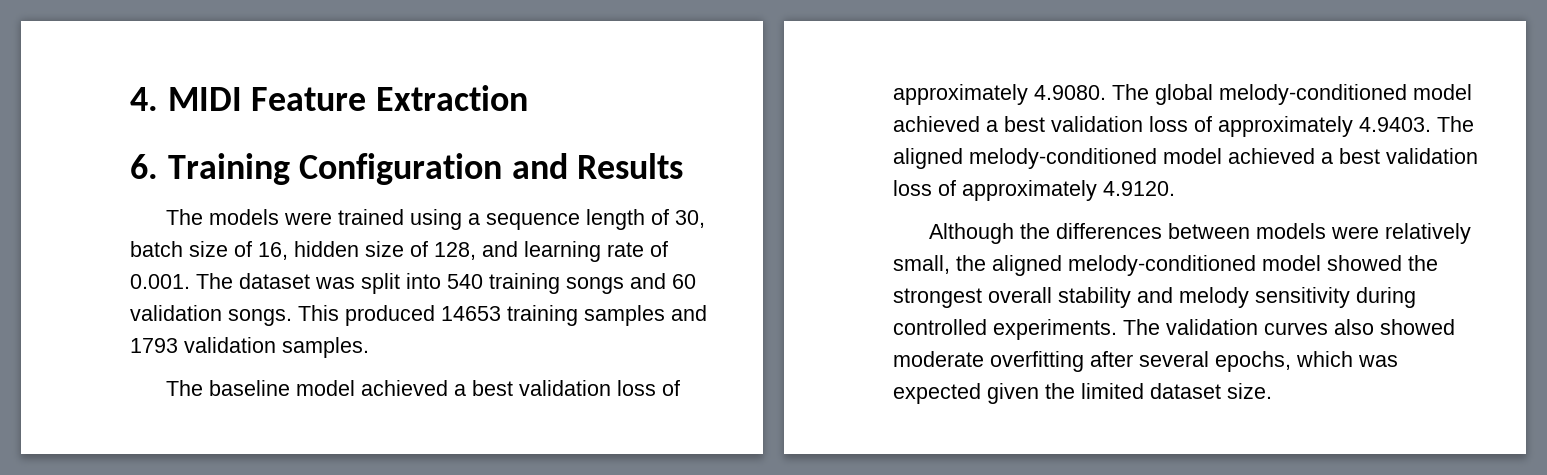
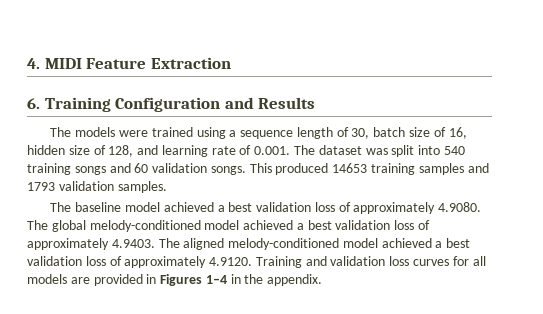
[929,223,1472,244] [893,255,1438,276] [893,287,1416,308] [893,319,1455,340] [893,351,1398,372] [893,383,1272,404] // Although the differences between models were relatively small, the aligned melody-conditioned model showed the strongest overall stability and melody sensitivity during controlled experiments. The validation curves also showed moderate overfitting after several epochs, which was expected given the limited dataset size. -> [255,256,486,268] [27,274,323,286] Training and validation loss curves for all models are provided in Figures 1–4 in the appendix.

